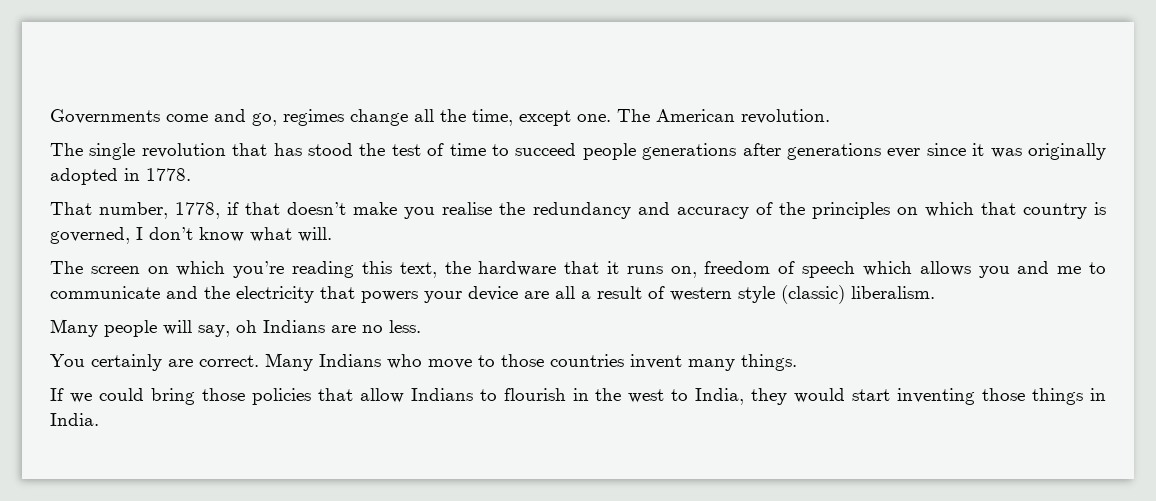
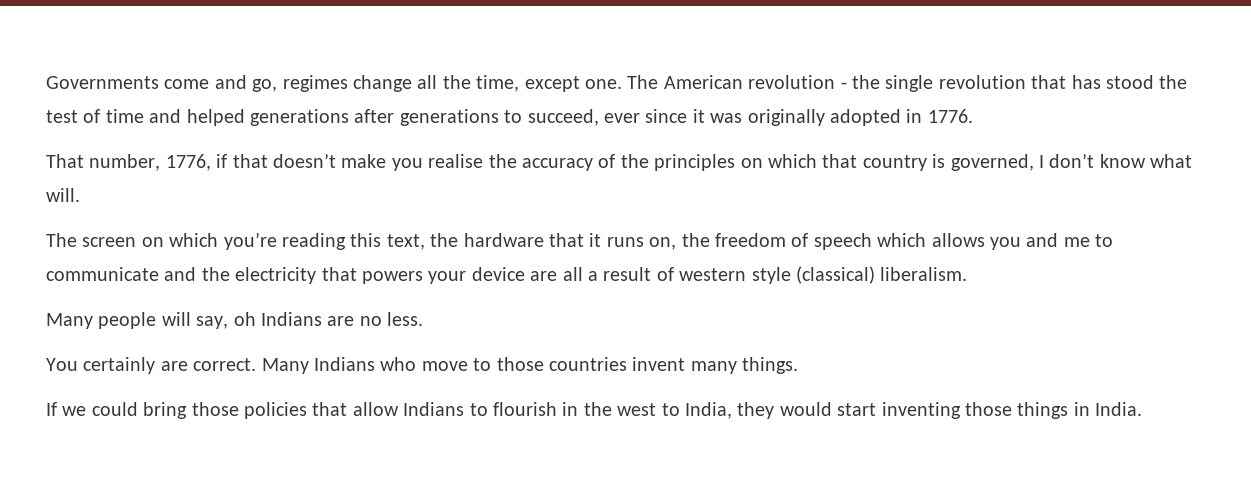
[741,109,830,124] [50,143,83,156] revolution. // The -> [748,75,880,89] revolution - the
[491,143,636,160] to succeed people -> [149,109,245,126] and helped
(881, 151) none -> [504,109,599,126] to succeed,
[146,168,191,181] 1778. -> [927,109,973,123] 1776.
[175,202,221,219] 1778, -> [165,154,211,171] 1776,
[532,202,670,219] redundancy and -> (517, 161) none
(697, 272) none -> [681,233,710,247] the
[781,285,845,304] (classic) -> [795,266,875,284] (classical)

